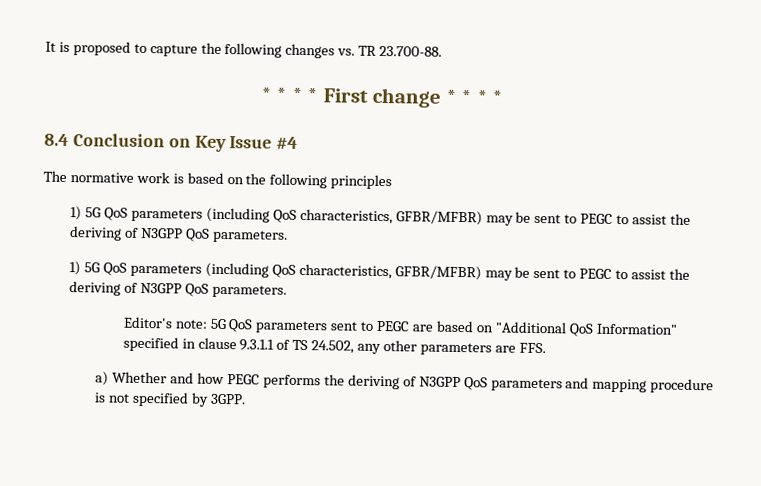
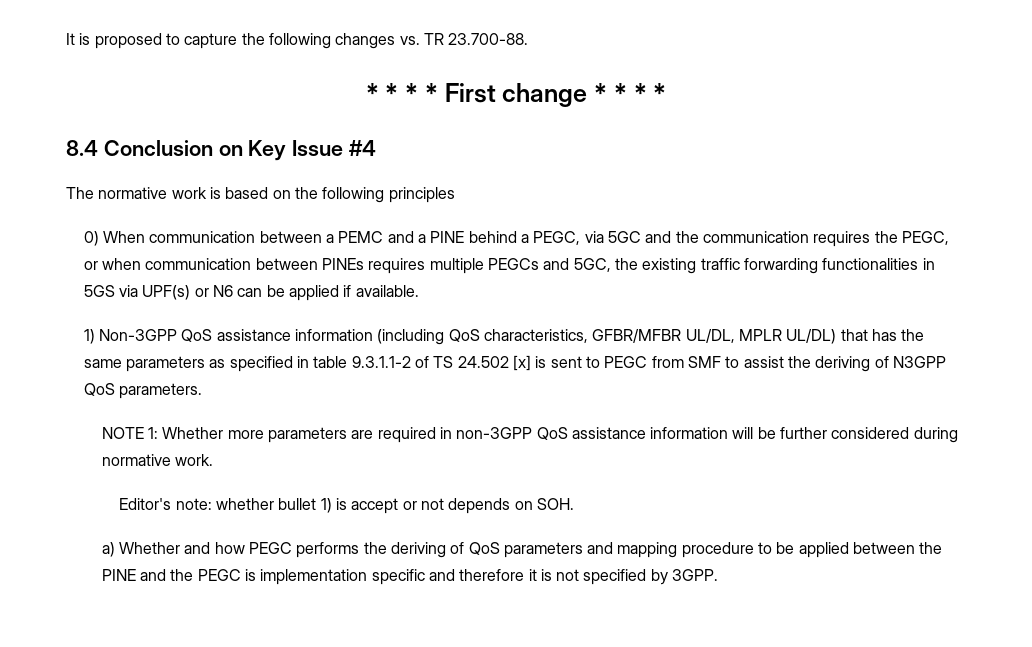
[70,206,691,226] [70,226,288,243] [69,261,690,281] [69,281,287,298] [122,316,677,337] [122,336,546,356] 1) 5G QoS parameters (including QoS characteristics, GFBR/MFBR) may be sent to PEGC to assist the deriving of N3GPP QoS parameters. // 1) 5G QoS parameters (including QoS characteristics, GFBR/MFBR) may be sent to PEGC to assist the deriving of N3GPP QoS parameters. // Editor's note: 5G QoS parameters sent to PEGC are based on "Additional QoS Information" specified in clause 9.3.1.1 of TS 24.502, any other parameters are FFS. -> [83,231,949,247] [83,258,935,274] [83,285,419,301] [83,329,925,345] [83,355,946,372] [83,383,203,399] [101,427,958,443] [101,454,213,466] [119,498,574,514] 0) When communication between a PEMC and a PINE behind a PEGC, via 5GC and the communication requires the PEGC, or when communication between PINEs requires multiple PEGCs and 5GC, the existing traffic forwarding functionalities in 5GS via UPF(s) or N6 can be applied if available. // 1) Non-3GPP QoS assistance information (including QoS characteristics, GFBR/MFBR UL/DL, MPLR UL/DL) that has the same parameters as specified in table 9.3.1.1-2 of TS 24.502 [x] is sent to PEGC from SMF to assist the deriving of N3GPP QoS parameters. // NOTE 1: Whether more parameters are required in non-3GPP QoS assistance information will be further considered during normative work. // Editor's note: whether bullet 1) is accept or not depends on SOH.
[418,376,461,388] N3GPP -> (465, 548) none
(715, 386) none -> [758,542,943,558] [101,569,537,585] to be applied between the PINE and the PEGC is implementation specific and therefore it

